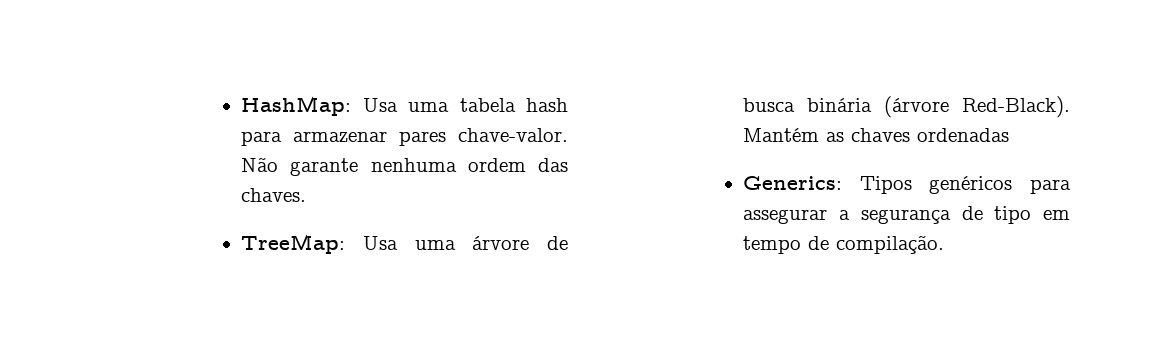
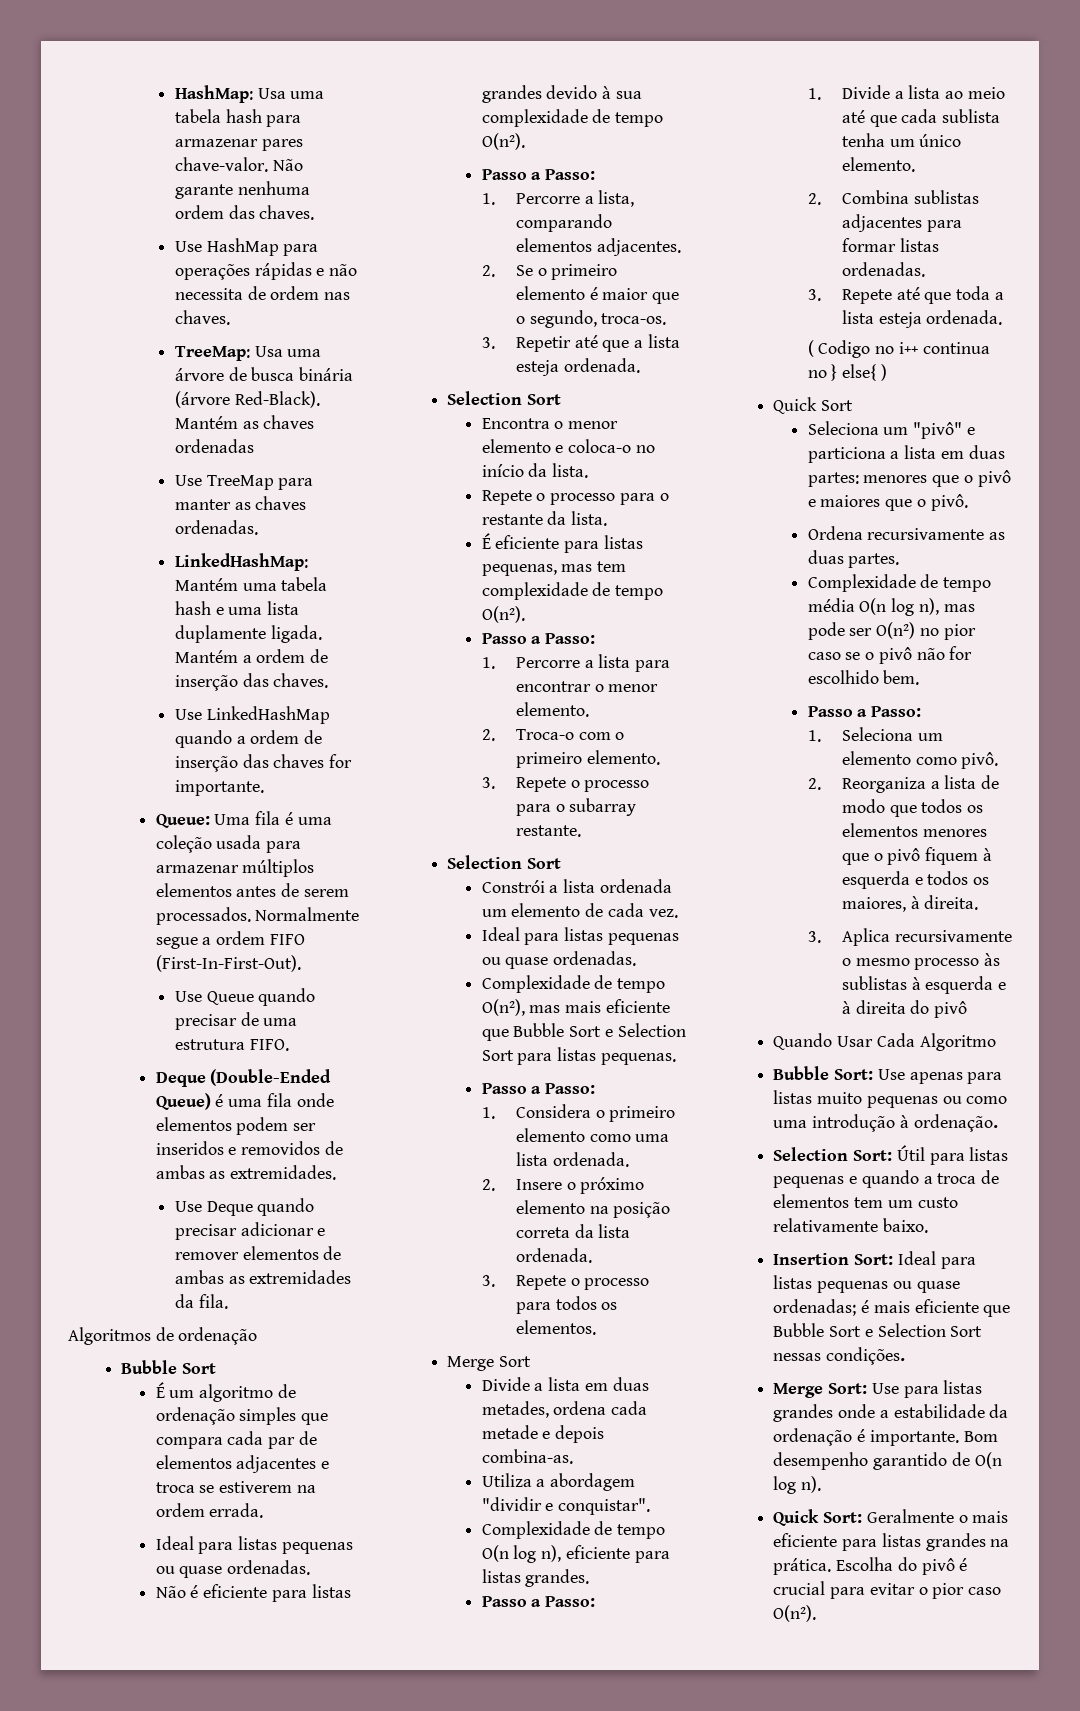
(307, 195) none -> [174,238,319,256] [174,262,358,280] [174,286,351,300] [174,310,230,325] // Use HashMap para operações rápidas e não necessita de ordem nas chaves.
[743,176,1071,194] [743,206,1070,224] [743,235,945,254] Generics: Tipos genéricos para assegurar a segurança de tipo em tempo de compilação. -> [174,475,314,490] [174,496,307,510] [174,520,258,535] [174,553,308,571] [174,577,328,591] [174,601,300,615] [174,625,322,643] [174,649,329,663] [174,673,329,691] [174,706,330,724] [174,730,323,748] [174,754,353,772] [174,780,264,796] [155,811,332,828] [155,835,302,853] [155,859,315,877] [155,883,349,897] [155,907,360,925] [155,931,305,949] [155,955,301,972] [174,988,316,1006] [174,1012,298,1030] [174,1039,289,1051] [155,1069,332,1087] [155,1093,334,1110] [155,1117,317,1135] [155,1141,343,1155] [155,1165,337,1180] [174,1198,315,1216] [174,1222,326,1240] [174,1246,342,1260] [174,1270,352,1284] [174,1294,228,1309] [68,1327,258,1345] [121,1360,217,1374] [155,1382,296,1402] [155,1407,329,1425] [155,1431,317,1449] [155,1455,330,1473] [155,1481,316,1493] [155,1503,264,1518] [155,1536,353,1554] [155,1560,311,1578] [155,1584,351,1602] [481,85,642,103] [481,109,664,127] [481,133,525,150] [481,169,596,180] [481,190,635,207] [515,214,612,232] [515,238,681,256] [481,264,618,280] [515,286,679,304] [515,310,667,328] [481,334,680,352] [515,358,640,376] [447,391,562,405] [481,418,619,429] [481,439,655,453] [481,463,589,478] [481,490,669,505] [481,511,608,526] [481,533,643,553] [481,561,627,576] [481,582,664,600] [481,606,525,623] [481,633,596,644] [481,654,670,672] [515,681,659,692] [515,702,589,717] [481,729,625,741] [515,750,660,768] [481,777,650,792] [515,798,637,816] [515,825,581,837] [447,855,562,869] [481,879,672,893] [481,903,678,918] [481,927,679,945] [481,951,637,969] [481,975,666,993] [481,999,670,1016] [481,1023,686,1041] [481,1047,676,1065] [481,1083,596,1094] [481,1104,676,1122] [515,1128,670,1142] [515,1152,629,1167] [481,1177,645,1194] [515,1200,671,1218] [515,1224,631,1238] [515,1248,592,1263] [481,1275,650,1290] [515,1296,618,1314] [515,1320,596,1335] [447,1356,532,1371] [481,1377,649,1391] [481,1401,648,1418] [481,1425,605,1443] [481,1449,573,1464] [481,1473,636,1491] [481,1497,651,1515] [481,1521,666,1539] [481,1545,670,1563] [481,1569,590,1587] [481,1596,596,1607] [807,85,1005,100] [841,109,1000,127] [841,133,962,147] [841,157,915,172] [807,190,979,205] [841,214,962,232] [841,238,939,252] [841,262,925,277] [807,286,1004,304] [841,310,1003,328] [807,340,990,358] [807,364,887,381] [773,397,854,414] [807,421,975,439] [807,445,1005,463] [807,470,1011,487] [807,494,968,511] [807,526,1006,540] [807,550,900,568] [807,574,992,592] [807,598,975,616] [807,622,976,640] [807,646,973,664] [807,670,920,685] [807,706,922,717] [807,727,943,742] [841,751,999,769] [807,775,999,793] [841,799,983,817] [841,823,987,837] [841,847,992,865] [841,871,989,889] [841,895,979,912] [807,928,1012,946] [841,953,1000,970] [841,976,1006,994] [841,1000,967,1018] [773,1033,996,1051] [773,1066,1003,1084] [773,1090,1008,1108] [773,1114,998,1132] [773,1145,1009,1165] [773,1170,1000,1188] [773,1194,958,1208] [773,1218,929,1233] [773,1251,976,1269] [773,1275,960,1293] [773,1299,1011,1317] [773,1323,983,1337] [773,1347,906,1365] [773,1380,983,1398] [773,1404,1009,1422] [773,1428,998,1446] [773,1452,1002,1470] [773,1476,822,1494] [773,1509,1009,1526] [773,1533,1010,1551] [773,1557,968,1575] [773,1581,1002,1599] [773,1605,817,1622] Use TreeMap para manter as chaves ordenadas. // LinkedHashMap: Mantém uma tabela hash e uma lista duplamente ligada. Mantém a ordem de inserção das chaves. // Use LinkedHashMap quando a ordem de inserção das chaves for importante. // Queue: Uma fila é uma coleção usada para armazenar múltiplos elementos antes de serem processados. Normalmente segue a ordem FIFO (First-In-First-Out). // Use Queue quando precisar de uma estrutura FIFO. // Deque (Double-Ended Queue) é uma fila onde elementos podem ser inseridos e removidos de ambas as extremidades. // Use Deque quando precisar adicionar e remover elementos de ambas as extremidades da fila. // Algoritmos de ordenação // Bubble Sort // É um algoritmo de ordenação simples que compara cada par de elementos adjacentes e troca se estiverem na ordem errada. // Ideal para listas pequenas ou quase ordenadas. // Não é eficiente para listas grandes devido à sua complexidade de tempo O(n²). // Passo a Passo: // 1. Percorre a lista, comparando elementos adjacentes. // 2. Se o primeiro elemento é maior que o segundo, troca-os. // 3. Repetir até que a lista esteja ordenada. // Selection Sort // Encontra o menor elemento e coloca-o no início da lista. // Repete o processo para o restante da lista. // É eficiente para listas pequenas, mas tem complexidade de tempo O(n²). // Passo a Passo: // 1. Percorre a lista para encontrar o menor elemento. // 2. Troca-o com o primeiro elemento. // 3. Repete o processo para o subarray restante. // Selection Sort // Constrói a lista ordenada um elemento de cada vez. // Ideal para listas pequenas ou quase ordenadas. // Complexidade de tempo O(n²), mas mais eficiente que Bubble Sort e Selection Sort para listas pequenas. // Passo a Passo: // 1. Considera o primeiro elemento como uma lista ordenada. // 2. Insere o próximo elemento na posição correta da lista ordenada. // 3. Repete o processo para todos os elementos. // Merge Sort // Divide a lista em duas metades, ordena cada metade e depois combina-as. // Utiliza a abordagem "dividir e conquistar". // Complexidade de tempo O(n log n), eficiente para listas grandes. // Passo a Passo: // 1. Divide a lista ao meio até que cada sublista tenha um único elemento. // 2. Combina sublistas adjacentes para formar listas ordenadas. // 3. Repete até que toda a lista esteja ordenada. // ( Codigo no i++ continua no } else{ ) // Quick Sort // Seleciona um "pivô" e particiona a lista em duas partes: menores que o pivô e maiores que o pivô. // Ordena recursivamente as duas partes. // Complexidade de tempo média O(n log n), mas pode ser O(n²) no pior caso se o pivô não for escolhido bem. // Passo a Passo: // 1. Seleciona um elemento como pivô. // 2. Reorganiza a lista de modo que todos os elementos menores que o pivô fiquem à esquerda e todos os maiores, à direita. // 3. Aplica recursivamente o mesmo processo às sublistas à esquerda e à direita do pivô // Quando Usar Cada Algoritmo // Bubble Sort: Use apenas para listas muito pequenas ou como uma introdução à ordenação. // Selection Sort: Útil para listas pequenas e quando a troca de elementos tem um custo relativamente baixo. // Insertion Sort: Ideal para listas pequenas ou quase ordenadas; é mais eficiente que Bubble Sort e Selection Sort nessas condições. // Merge Sort: Use para listas grandes onde a estabilidade da ordenação é importante. Bom desempenho garantido de O(n log n). // Quick Sort: Geralmente o mais eficiente para listas grandes na prática. Escolha do pivô é crucial para evitar o pior caso O(n²).

